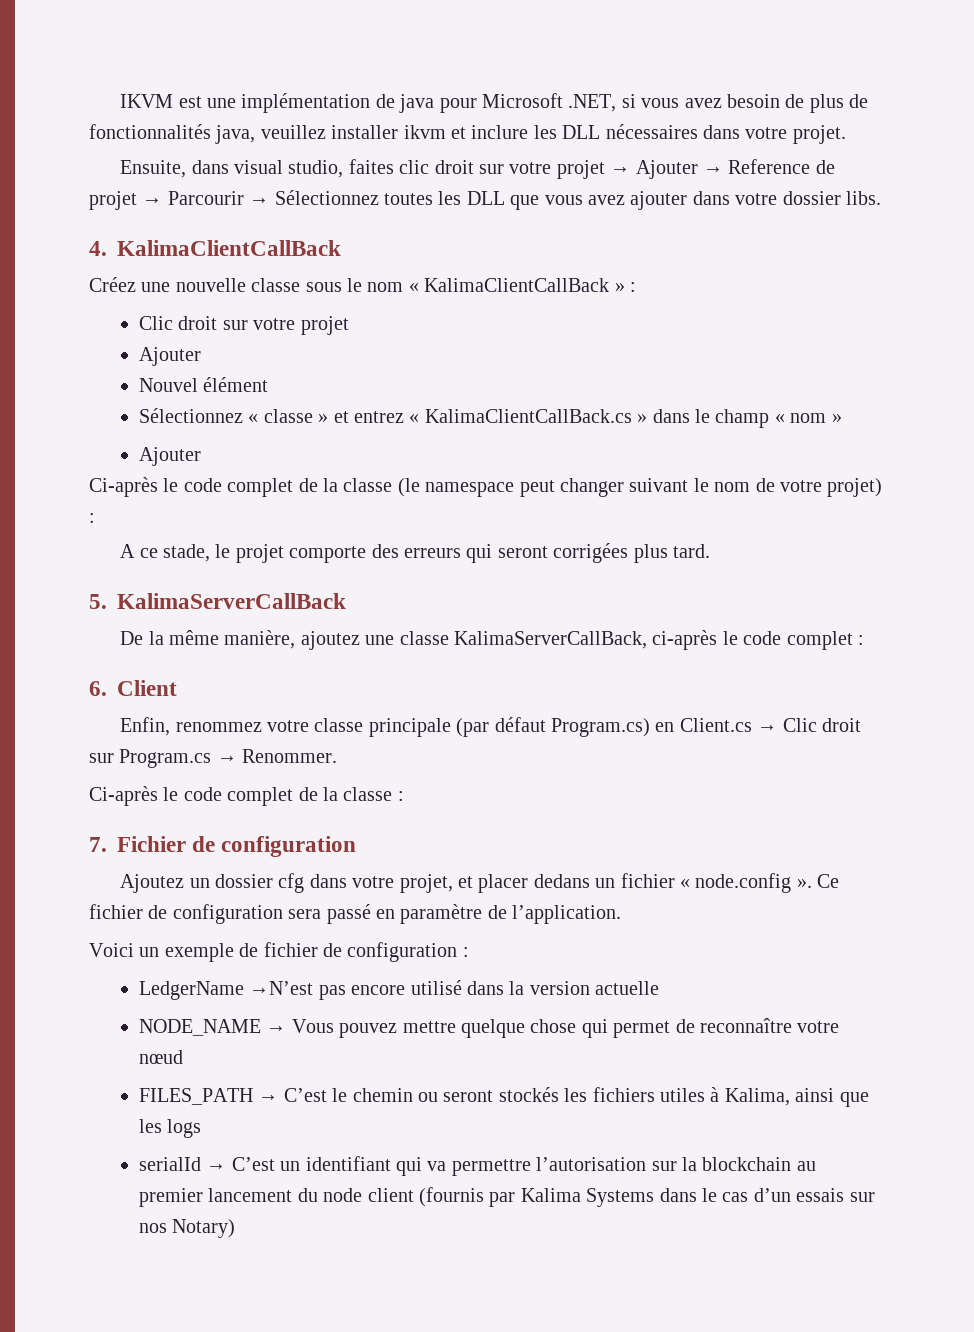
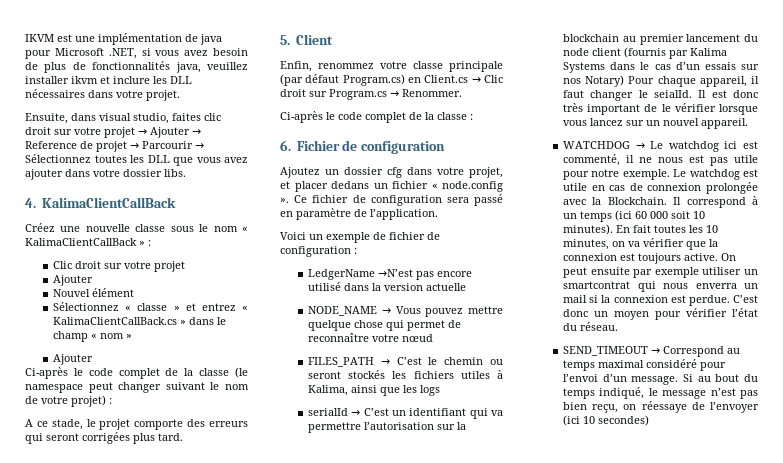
[117,593,346,609] [120,630,865,650] [89,681,107,696] KalimaServerCallBack // De la même manière, ajoutez une classe KalimaServerCallBack, ci-après le code complet : // 6. -> (290, 40) none
[89,837,107,852] 7. -> [280,140,291,151] 6.
(236, 1228) none -> [628,76,759,87] [563,90,758,101] [563,103,758,115] [563,118,749,129] [563,141,758,152] [563,154,758,166] [563,169,758,180] [563,182,758,194] [563,196,758,208] [563,210,706,222] [563,224,719,235] [563,238,719,250] [563,253,737,264] [563,267,758,278] [563,281,758,292] [563,295,758,306] [563,308,758,320] [563,322,619,331] [563,346,741,357] [563,359,727,371] [563,374,758,385] [563,387,758,399] [563,401,759,413] [563,415,650,426] Pour chaque appareil, il faut changer le seialId. Il est donc très important de le vérifier lorsque vous lancez sur un nouvel appareil. // WATCHDOG → Le watchdog ici est commenté, il ne nous est pas utile pour notre exemple. Le watchdog est utile en cas de connexion prolongée avec la Blockchain. Il correspond à un temps (ici 60 000 soit 10 minutes). En fait toutes les 10 minutes, on va vérifier que la connexion est toujours active. On peut ensuite par exemple utiliser un smartcontrat qui nous enverra un mail si la connexion est perdue. C’est donc un moyen pour vérifier l’état du réseau. // SEND_TIMEOUT → Correspond au temps maximal considéré pour l’envoi d’un message. Si au bout du temps indiqué, le message n’est pas bien reçu, on réessaye de l’envoyer (ici 10 secondes)

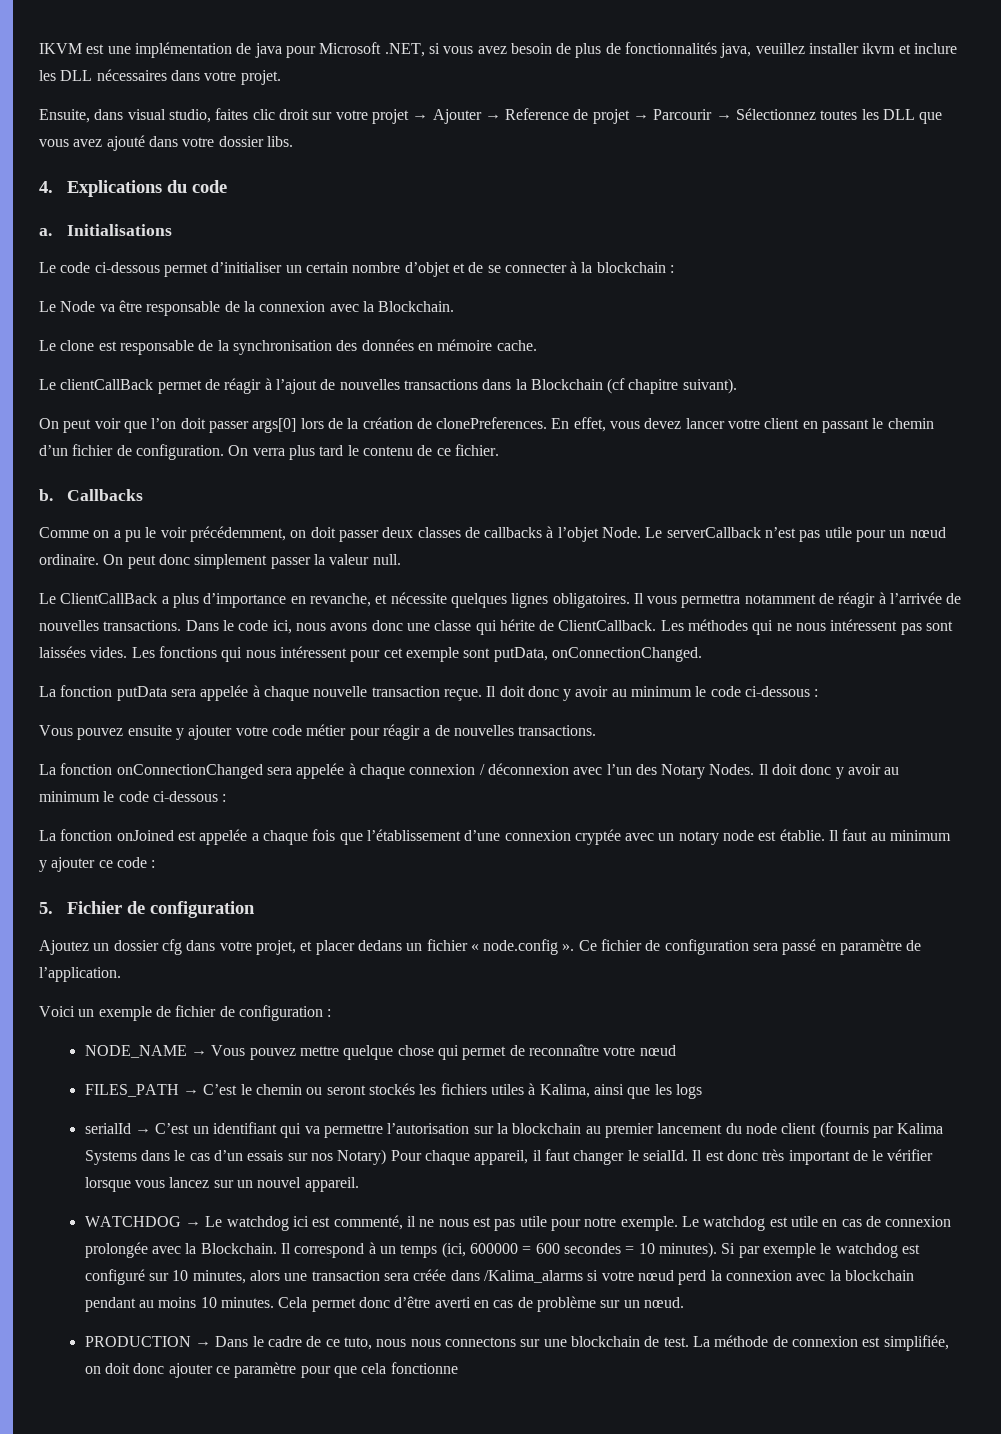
[25,169,63,180] ajouter -> [106,135,145,151] ajouté
[41,197,176,208] [25,223,248,232] [25,238,151,246] [53,261,186,272] [53,275,94,286] [53,288,135,297] [53,302,249,311] [53,317,227,325] [53,331,133,342] [53,354,94,365] [25,367,249,379] [25,382,249,393] [25,395,112,407] [25,419,248,430] [25,432,183,444] [280,34,333,45] [280,61,503,72] [280,74,503,86] [280,89,462,100] [280,111,473,123] [280,140,291,151] KalimaClientCallBack // Créez une nouvelle classe sous le nom « KalimaClientCallBack » : // Clic droit sur votre projet // Ajouter // Nouvel élément // Sélectionnez « classe » et entrez « KalimaClientCallBack.cs » dans le champ « nom » // Ajouter // Ci-après le code complet de la classe (le namespace peut changer suivant le nom de votre projet) : // A ce stade, le projet comporte des erreurs qui seront corrigées plus tard. // 5. Client // Enfin, renommez votre classe principale (par défaut Program.cs) en Client.cs → Clic droit sur Program.cs → Renommer. // Ci-après le code complet de la classe : // 6. -> [67,180,228,197] [39,224,173,236] [39,261,675,277] [39,300,455,316] [39,339,537,355] [39,378,737,394] [39,417,934,433] [39,444,499,460] [39,489,144,501] [39,526,946,542] [39,554,401,569] [39,592,962,608] [39,619,954,635] [39,646,702,662] [39,685,819,701] [39,724,597,740] [39,763,900,779] [39,791,227,802] [39,829,952,845] [39,857,156,872] [39,902,53,914] Explications du code // a. Initialisations // Le code ci-dessous permet d’initialiser un certain nombre d’objet et de se connecter à la blockchain : // Le Node va être responsable de la connexion avec la Blockchain. // Le clone est responsable de la synchronisation des données en mémoire cache. // Le clientCallBack permet de réagir à l’ajout de nouvelles transactions dans la Blockchain (cf chapitre suivant). // On peut voir que l’on doit passer args[0] lors de la création de clonePreferences. En effet, vous devez lancer votre client en passant le chemin d’un fichier de configuration. On verra plus tard le contenu de ce fichier. // b. Callbacks // Comme on a pu le voir précédemment, on doit passer deux classes de callbacks à l’objet Node. Le serverCallback n’est pas utile pour un nœud ordinaire. On peut donc simplement passer la valeur null. // Le ClientCallBack a plus d’importance en revanche, et nécessite quelques lignes obligatoires. Il vous permettra notamment de réagir à l’arrivée de nouvelles transactions. Dans le code ici, nous avons donc une classe qui hérite de ClientCallback. Les méthodes qui ne nous intéressent pas sont laissées vides. Les fonctions qui nous intéressent pour cet exemple sont putData, onConnectionChanged. // La fonction putData sera appelée à chaque nouvelle transaction reçue. Il doit donc y avoir au minimum le code ci-dessous : // Vous pouvez ensuite y ajouter votre code métier pour réagir a de nouvelles transactions. // La fonction onConnectionChanged sera appelée à chaque connexion / déconnexion avec l’un des Notary Nodes. Il doit donc y avoir au minimum le code ci-dessous : // La fonction onJoined est appelée a chaque fois que l’établissement d’une connexion cryptée avec un notary node est établie. Il faut au minimum y ajouter ce code : // 5.
[308,269,473,280] [308,282,467,291] // LedgerName →N’est pas encore utilisé dans la version actuelle -> (332, 1013) none
[615,210,706,221] [563,224,719,235] [563,238,719,250] [563,253,737,264] [563,267,758,278] [563,281,758,292] [563,295,758,306] [563,308,758,320] [563,322,619,331] [563,346,741,357] [563,359,727,371] [563,374,758,385] [563,387,758,399] [563,401,759,413] [563,415,650,426] (ici 60 000 soit 10 minutes). En fait toutes les 10 minutes, on va vérifier que la connexion est toujours active. On peut ensuite par exemple utiliser un smartcontrat qui nous enverra un mail si la connexion est perdue. C’est donc un moyen pour vérifier l’état du réseau. // SEND_TIMEOUT → Correspond au temps maximal considéré pour l’envoi d’un message. Si au bout du temps indiqué, le message n’est pas bien reçu, on réessaye de l’envoyer (ici 10 secondes) -> [441,1242,920,1258] [84,1269,914,1285] [84,1296,684,1312] [84,1335,949,1351] [84,1362,458,1378] (ici, 600000 = 600 secondes = 10 minutes). Si par exemple le watchdog est configuré sur 10 minutes, alors une transaction sera créée dans /Kalima_alarms si votre nœud perd la connexion avec la blockchain pendant au moins 10 minutes. Cela permet donc d’être averti en cas de problème sur un nœud. // PRODUCTION → Dans le cadre de ce tuto, nous nous connectons sur une blockchain de test. La méthode de connexion est simplifiée, on doit donc ajouter ce paramètre pour que cela fonctionne

